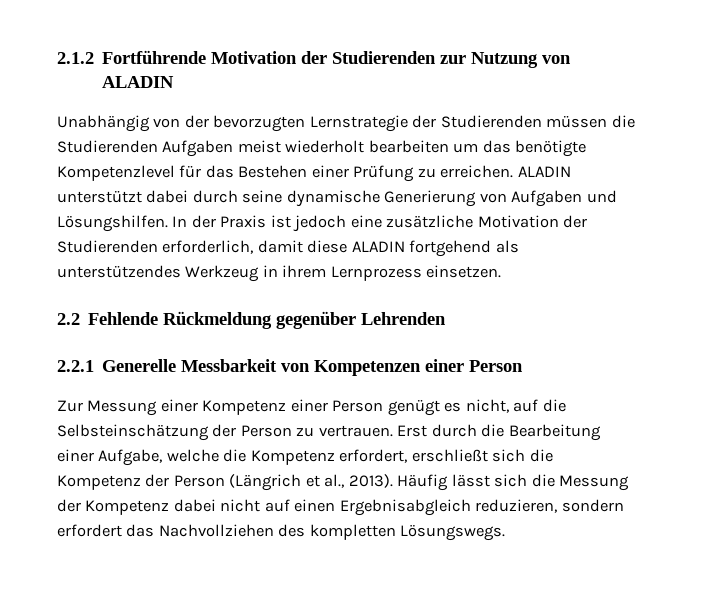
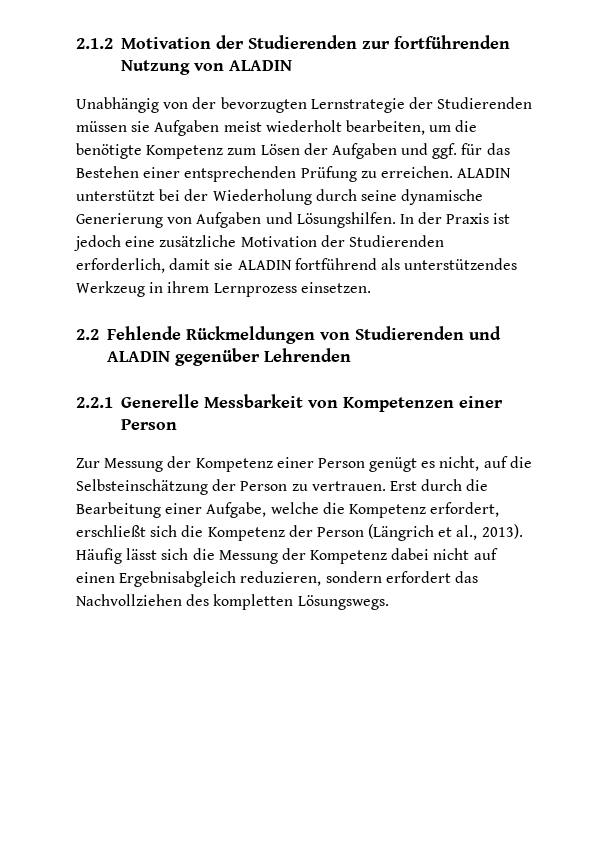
[102,50,207,64] Fortführende -> (113, 43) none
(467, 59) none -> [393,35,510,49] fortführenden
[611,115,635,128] [57,140,158,153] die Studierenden -> [131,121,151,132] sie
[368,140,587,157] [57,165,175,181] bearbeiten um das benötigte Kompetenzlevel -> [345,120,478,135] [76,143,458,159] bearbeiten, um die benötigte Kompetenz zum Lösen der Aufgaben und ggf.
(349, 171) none -> [184,166,297,182] entsprechenden
[146,190,189,203] dabei -> [159,189,312,205] bei der Wiederholung
[307,240,492,257] diese ALADIN fortgehend -> [214,258,377,270] sie ALADIN fortführend
[163,311,273,329] Rückmeldung -> [185,326,501,344] [106,351,170,362] Rückmeldungen von Studierenden und ALADIN
[160,399,198,412] einer -> [167,456,192,468] der

